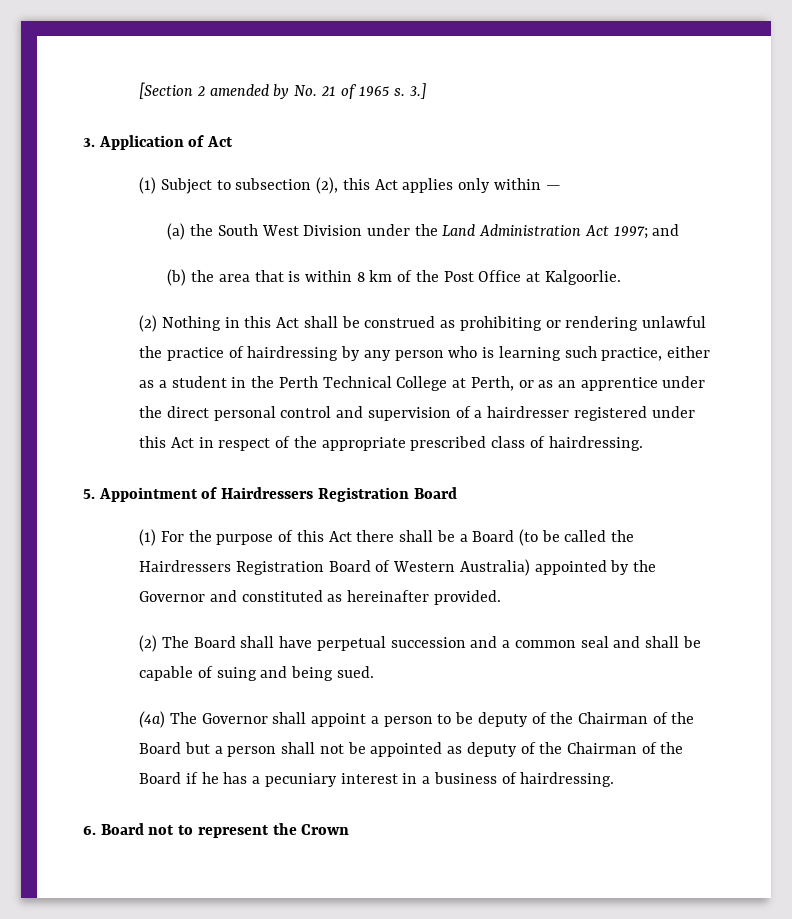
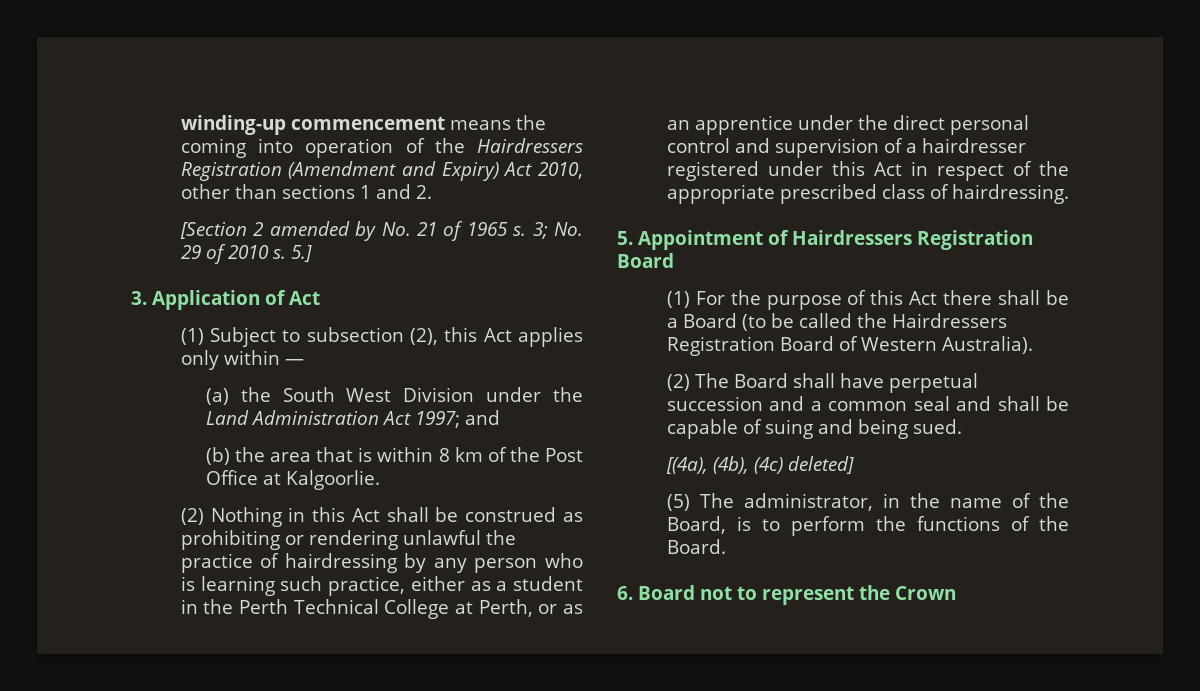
(139, 90) none -> [180,115,546,135] [180,138,583,158] [180,161,583,181] [180,184,432,199] winding-up commencement means the coming into operation of the Hairdressers Registration (Amendment and Expiry) Act 2010, other than sections 1 and 2. //
[409,83,426,99] 3.] -> [532,222,584,239] [180,244,312,264] 3; No. 29 of 2010 s. 5.]
[459,559,657,576] [139,590,501,605] Australia) appointed by the Governor and constituted as hereinafter provided. -> [941,336,1033,354] Australia).
[139,711,695,728] [139,742,684,757] [139,772,615,787] (4a) The Governor shall appoint a person to be deputy of the Chairman of the Board but a person shall not be appointed as deputy of the Chairman of the Board if he has a pecuniary interest in a business of hairdressing. -> [665,456,854,474] [666,493,1069,511] [666,516,1069,536] [666,539,726,554] [(4a), (4b), (4c) deleted] // (5) The administrator, in the name of the Board, is to perform the functions of the Board.

